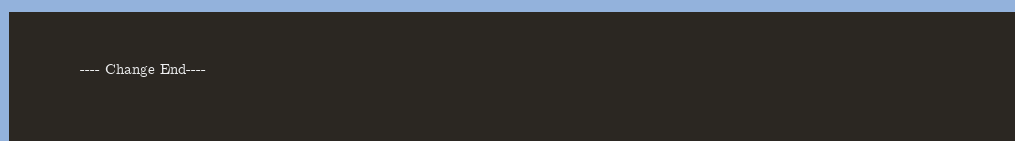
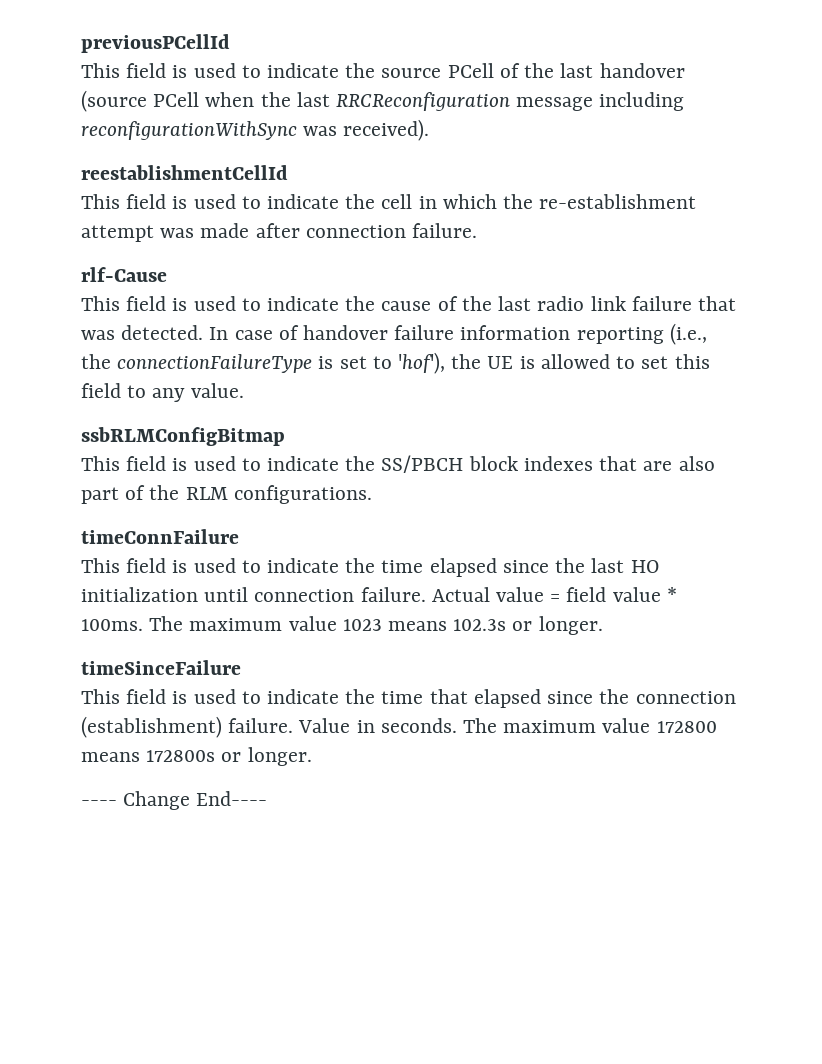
(80, 72) none -> [81,34,230,53] [81,63,685,78] [81,90,685,112] [81,119,430,141] [81,165,288,180] [81,194,697,209] [81,223,478,242] [81,267,167,282] [81,296,736,311] [81,323,707,345] [81,352,710,374] [81,383,244,402] [81,427,285,446] [81,455,715,473] [81,485,372,504] [81,529,239,544] [81,558,659,577] [81,587,677,602] [81,616,603,635] [81,660,241,675] [81,689,736,708] [81,716,717,738] [81,747,312,766] previousPCellId // This field is used to indicate the source PCell of the last handover (source PCell when the last RRCReconfiguration message including reconfigurationWithSync was received). // reestablishmentCellId // This field is used to indicate the cell in which the re-establishment attempt was made after connection failure. // rlf-Cause // This field is used to indicate the cause of the last radio link failure that was detected. In case of handover failure information reporting (i.e., the connectionFailureType is set to 'hof'), the UE is allowed to set this field to any value. // ssbRLMConfigBitmap // This field is used to indicate the SS/PBCH block indexes that are also part of the RLM configurations. // timeConnFailure // This field is used to indicate the time elapsed since the last HO initialization until connection failure. Actual value = field value * 100ms. The maximum value 1023 means 102.3s or longer. // timeSinceFailure // This field is used to indicate the time that elapsed since the connection (establishment) failure. Value in seconds. The maximum value 172800 means 172800s or longer. //

